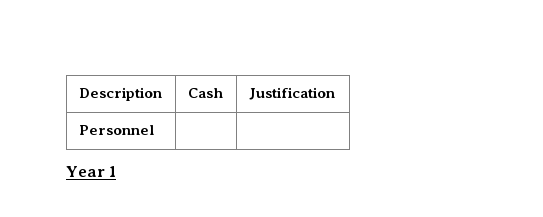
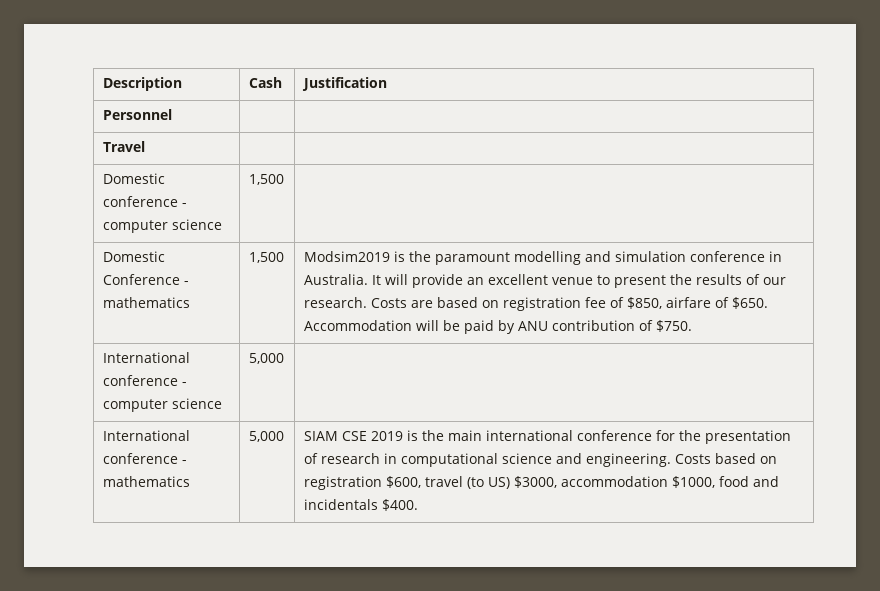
[66,166,117,177] // Year 1 -> [102,141,145,152] [102,173,165,184] [102,196,187,207] [102,219,222,233] [248,174,284,185] [102,251,165,262] [102,274,189,285] [102,297,190,308] [248,252,284,263] [303,251,782,265] [303,274,786,288] [303,297,768,311] [303,320,692,334] [102,352,190,363] [102,375,187,386] [102,398,222,412] [248,353,284,364] [102,430,190,441] [102,453,187,464] [102,476,190,487] [248,431,284,442] [303,430,791,444] [303,453,777,467] [303,476,779,490] [303,499,418,511] // Travel | | // Domestic conference - computer science | 1,500 | // Domestic Conference - mathematics | 1,500 | Modsim2019 is the paramount modelling and simulation conference in Australia. It will provide an excellent venue to present the results of our research. Costs are based on registration fee of $850, airfare of $650. Accommodation will be paid by ANU contribution of $750. // International conference - computer science | 5,000 | // International conference - mathematics | 5,000 | SIAM CSE 2019 is the main international conference for the presentation of research in computational science and engineering. Costs based on registration $600, travel (to US) $3000, accommodation $1000, food and incidentals $400.

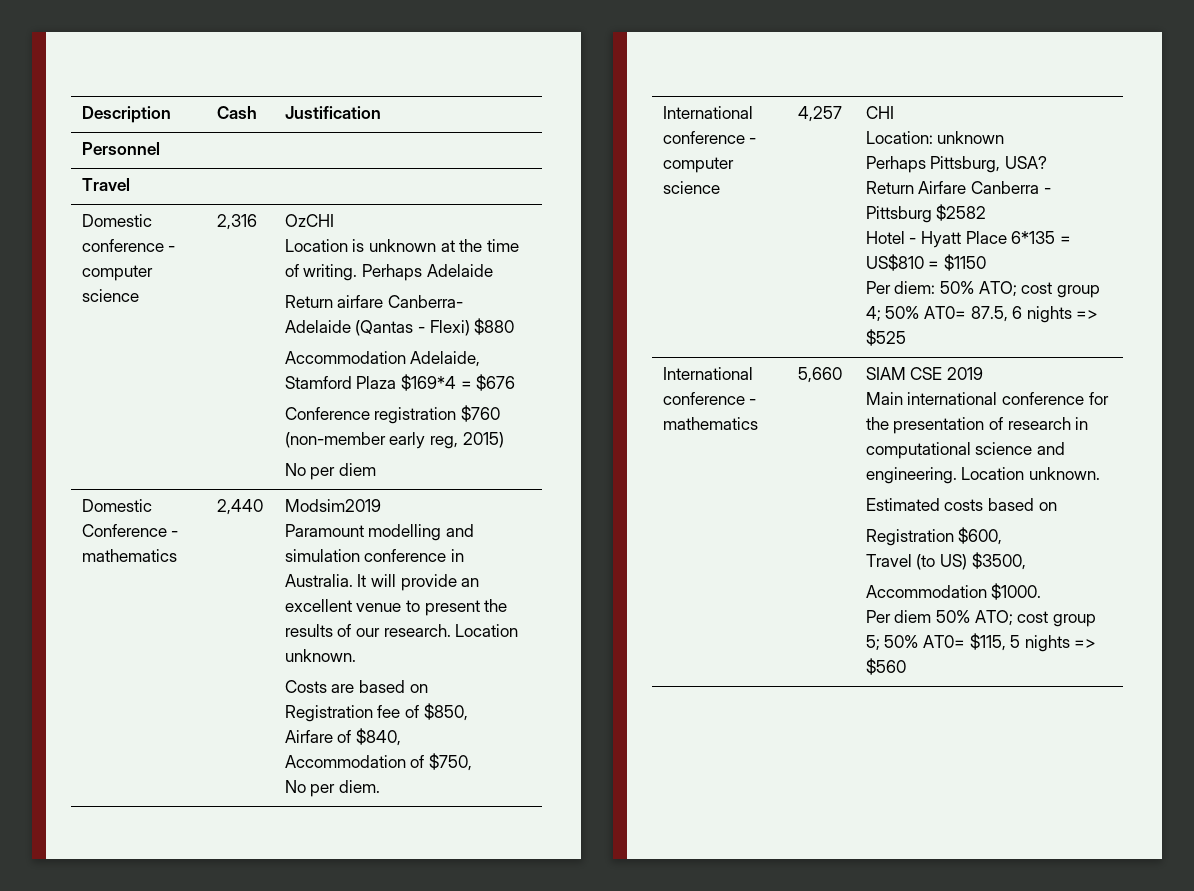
[248,174,284,185] 1,500 | -> [216,214,257,230] [284,214,334,227] [284,239,519,252] [284,264,493,281] [284,295,463,308] [284,318,515,336] [284,351,481,367] [284,374,516,391] [284,405,500,424] [284,432,504,449] [284,463,376,480] 2,316 | OzCHI // Location is unknown at the time of writing. Perhaps Adelaide // Return airfare Canberra- Adelaide (Qantas - Flexi) $880 // Accommodation Adelaide, Stamford Plaza $169*4 = $676 // Conference registration $760 (non-member early reg, 2015) // No per diem
[248,252,284,263] 1,500 -> [216,499,263,515] 2,440
[393,251,510,265] is the paramount -> [284,524,364,537] // Paramount
(367, 302) none -> [455,624,519,637] [284,649,356,662] Location unknown. //
[502,297,581,311] registration -> [284,705,373,722] // Registration
[665,297,768,309] [303,320,692,334] airfare of $650. Accommodation will be paid by ANU contribution of $750. -> [284,728,401,746] [284,753,472,771] [284,780,380,797] // Airfare of $840, // Accommodation of $750, // No per diem.
[248,353,284,364] 5,000 | -> [797,106,842,122] [865,106,894,119] [865,131,1005,144] [865,156,1047,173] [865,181,1051,194] [865,204,987,223] [865,231,1071,248] [865,254,986,271] [865,281,1100,298] [865,306,1099,323] [865,329,906,346] 4,257 | CHI // Location: unknown // Perhaps Pittsburg, USA? // Return Airfare Canberra - Pittsburg $2582 // Hotel - Hyatt Place 6*135 = US$810 = $1150 // Per diem: 50% ATO; cost group 4; 50% AT0= 87.5, 6 nights => $525
[248,431,284,442] 5,000 -> [797,367,842,383] 5,660
[406,430,482,441] is the main -> [865,392,903,405] // Main
[674,453,777,464] [303,476,382,490] Costs based on registration -> [961,467,1100,480] [865,498,1057,511] [865,529,954,546] Location unknown. // Estimated costs based on // Registration
[424,476,463,487] travel -> [865,554,912,567] // Travel
[513,476,779,488] [303,499,418,511] $3000, accommodation $1000, food and incidentals $400. -> [971,552,1026,570] [865,583,1042,600] [865,610,1096,627] [865,633,1097,652] [865,658,906,675] $3500, // Accommodation $1000. // Per diem 50% ATO; cost group 5; 50% AT0= $115, 5 nights => $560

